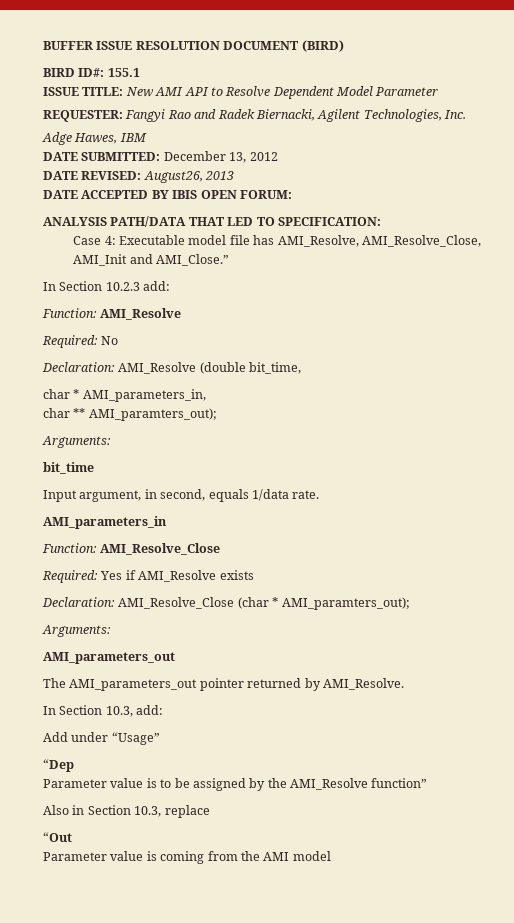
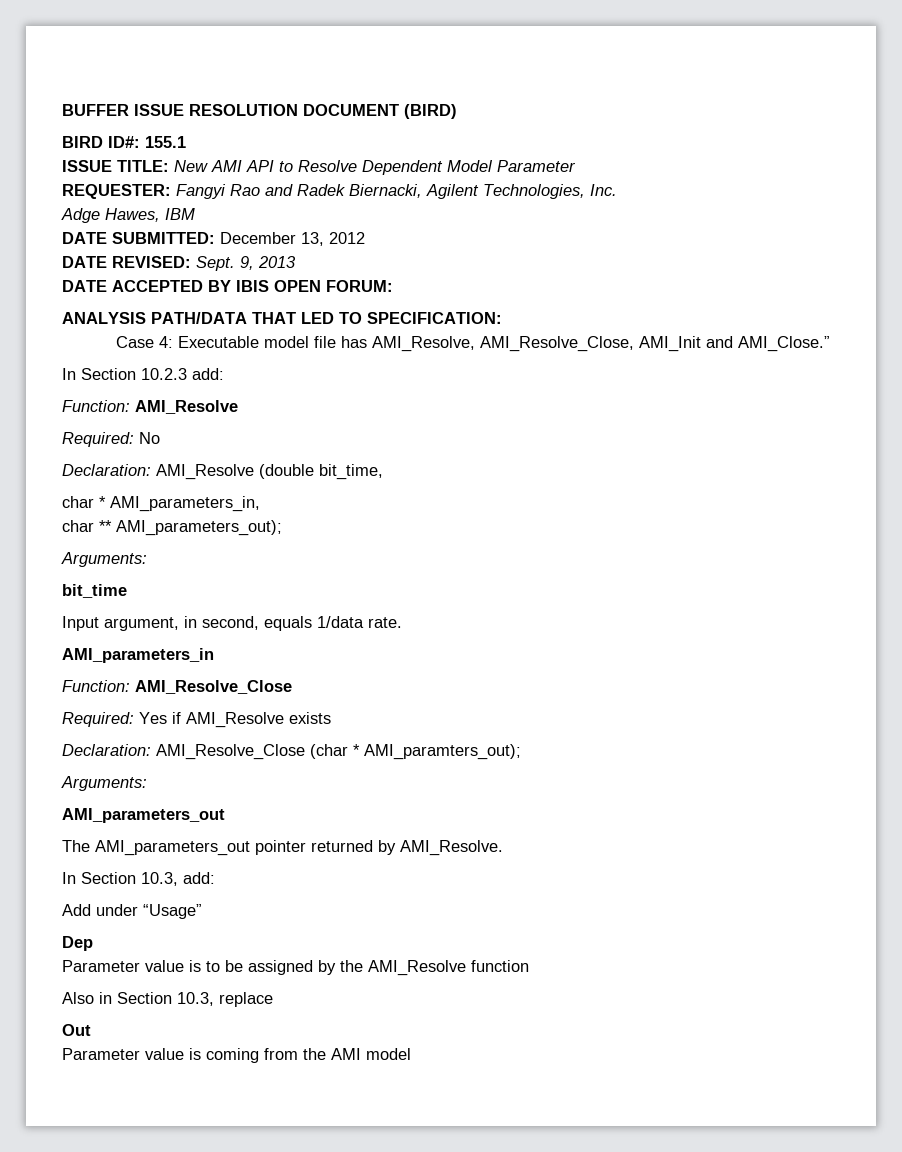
[143,171,203,183] August26, -> [196,256,254,271] Sept. 9,
[88,408,217,421] AMI_paramters_out); -> [116,520,282,536] AMI_parameters_out);
[43,759,74,772] “Dep -> [62,936,93,951] Dep
[371,778,428,788] function” -> [471,960,529,972] function
[43,832,72,842] “Out -> [62,1024,91,1036] Out

